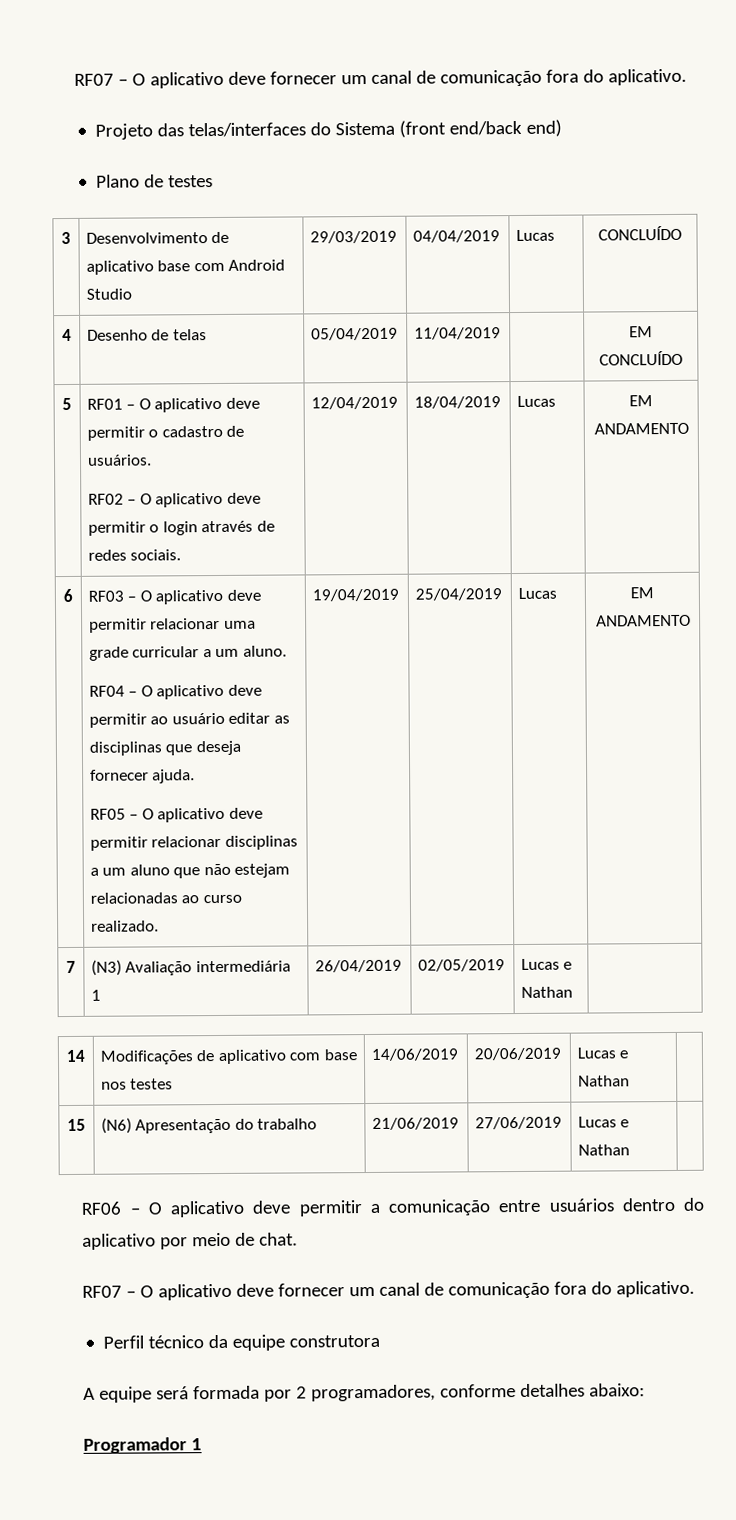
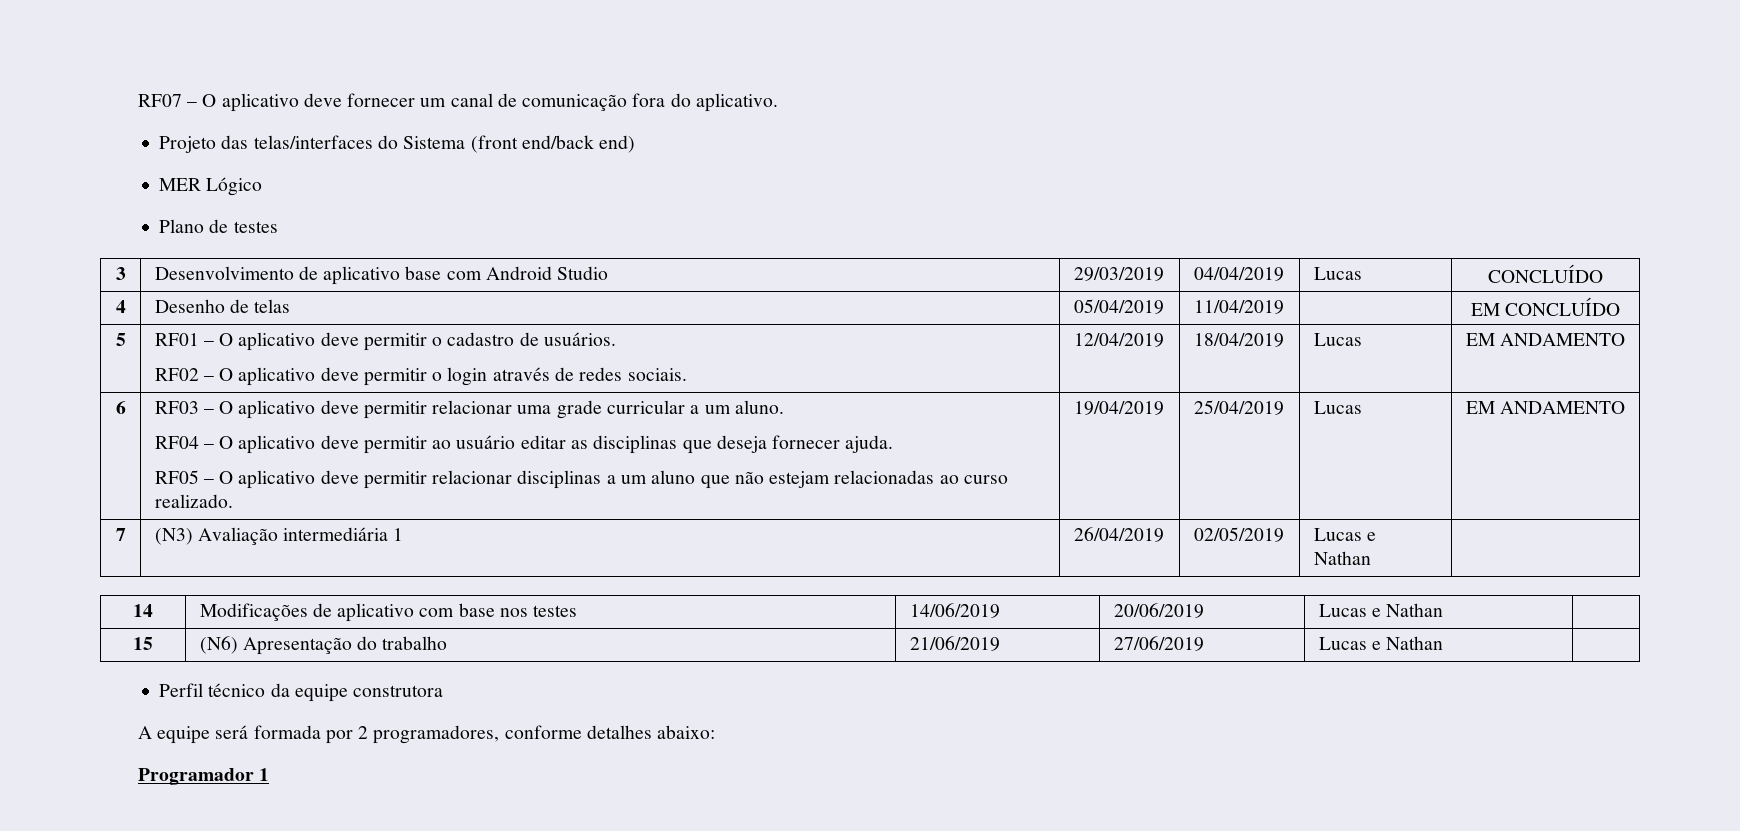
(562, 128) none -> [159,177,263,196] // MER Lógico
[81,1197,704,1218] [82,1232,299,1250] [82,1280,696,1301] // RF06 – O aplicativo deve permitir a comunicação entre usuários dentro do aplicativo por meio de chat. // RF07 – O aplicativo deve fornecer um canal de comunicação fora do aplicativo. -> (1444, 643) none

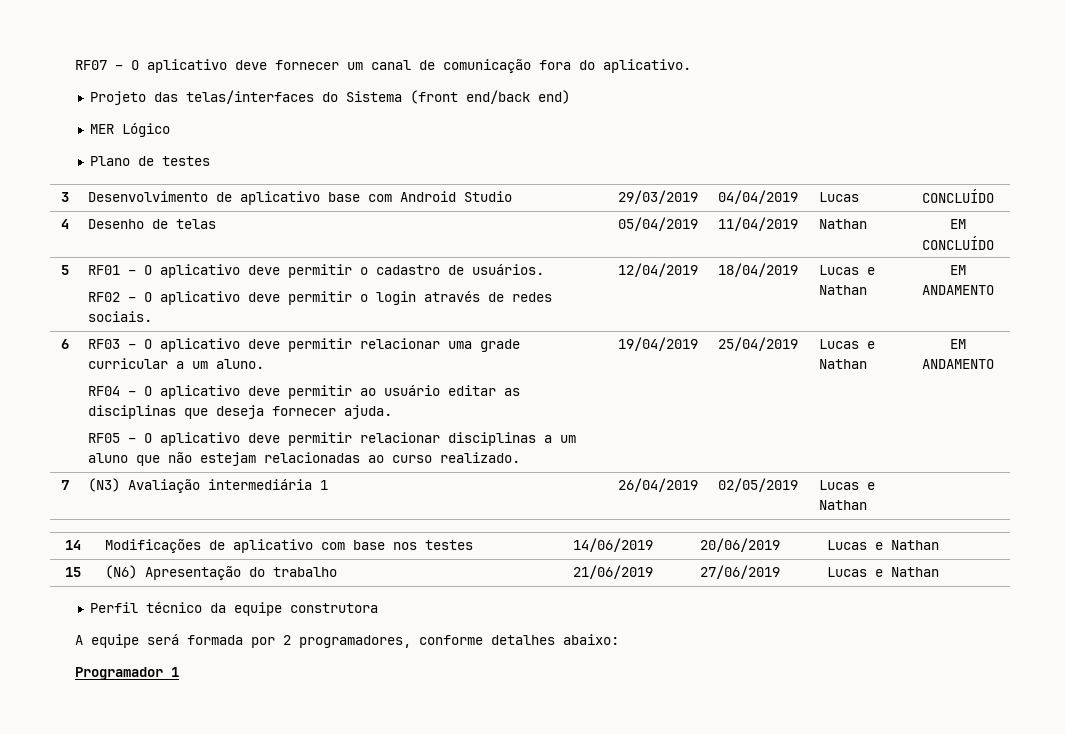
(1284, 307) none -> [818,219,867,229] Nathan
(1362, 339) none -> [866,267,875,275] [818,285,867,295] e Nathan
(1362, 407) none -> [866,341,875,349] [818,359,867,369] e Nathan

